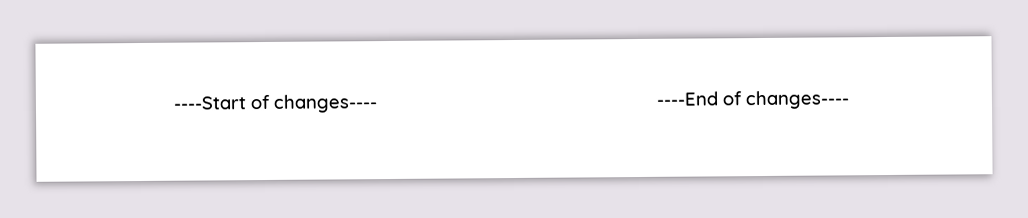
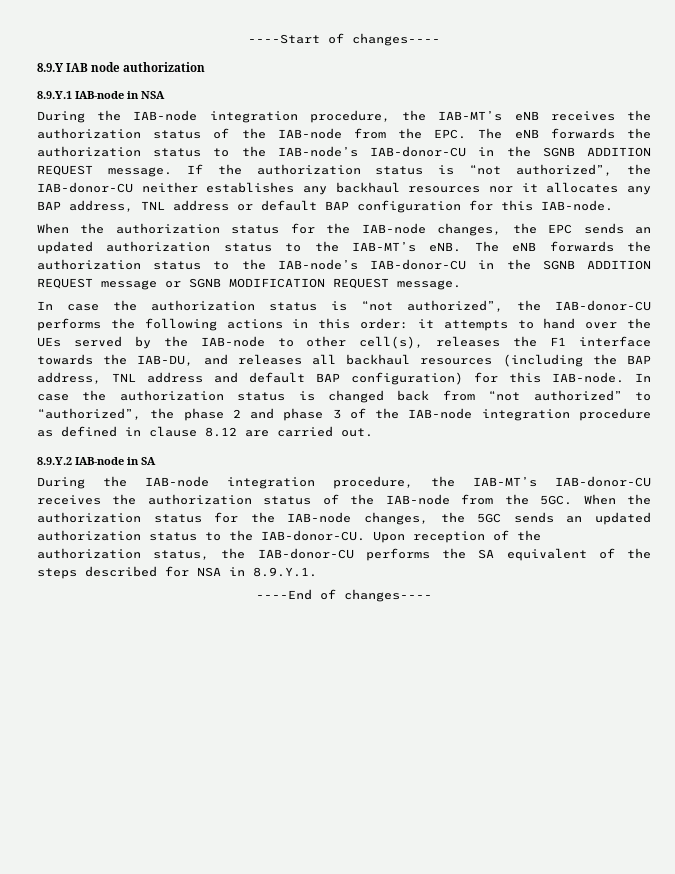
(378, 103) none -> [37,62,206,72] [37,91,165,99] [37,110,651,123] [37,128,651,139] [37,146,651,157] [37,164,652,177] [37,182,652,195] [37,200,613,213] [37,223,651,236] [37,241,651,254] [37,259,651,270] [37,278,461,290] [37,300,651,312] [37,318,651,331] [37,336,651,349] [37,354,651,367] [37,372,651,385] [37,390,651,403] [37,408,651,421] [37,426,373,437] [37,457,156,465] [37,476,651,489] [37,494,651,505] [37,512,652,525] [37,530,541,543] [37,548,651,561] [37,566,317,579] // 8.9.Y IAB node authorization // 8.9.Y.1 IAB-node in NSA // During the IAB-node integration procedure, the IAB-MT’s eNB receives the authorization status of the IAB-node from the EPC. The eNB forwards the authorization status to the IAB-node’s IAB-donor-CU in the SGNB ADDITION REQUEST message. If the authorization status is “not authorized”, the IAB-donor-CU neither establishes any backhaul resources nor it allocates any BAP address, TNL address or default BAP configuration for this IAB-node. // When the authorization status for the IAB-node changes, the EPC sends an updated authorization status to the IAB-MT’s eNB. The eNB forwards the authorization status to the IAB-node’s IAB-donor-CU in the SGNB ADDITION REQUEST message or SGNB MODIFICATION REQUEST message. // In case the authorization status is “not authorized”, the IAB-donor-CU performs the following actions in this order: it attempts to hand over the UEs served by the IAB-node to other cell(s), releases the F1 interface towards the IAB-DU, and releases all backhaul resources (including the BAP address, TNL address and default BAP configuration) for this IAB-node. In case the authorization status is changed back from “not authorized” to “authorized”, the phase 2 and phase 3 of the IAB-node integration procedure as defined in clause 8.12 are carried out. // 8.9.Y.2 IAB-node in SA // During the IAB-node integration procedure, the IAB-MT’s IAB-donor-CU receives the authorization status of the IAB-node from the 5GC. When the authorization status for the IAB-node changes, the 5GC sends an updated authorization status to the IAB-donor-CU. Upon reception of the authorization status, the IAB-donor-CU performs the SA equivalent of the steps described for NSA in 8.9.Y.1.

